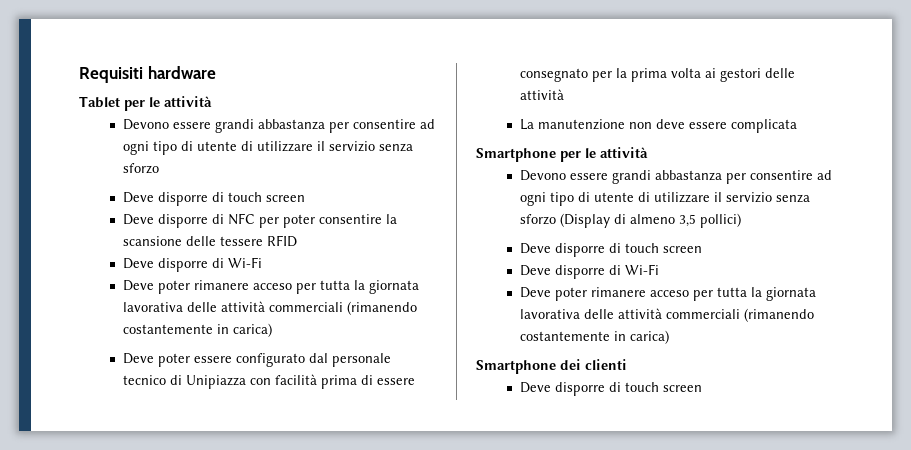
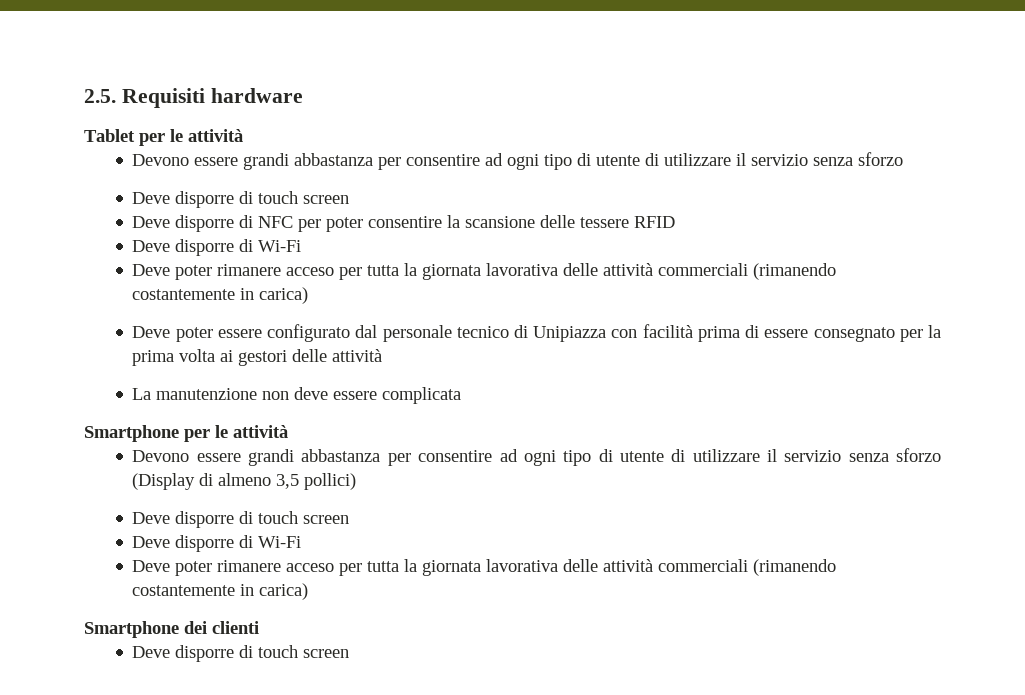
(79, 75) none -> [84,89,116,103] 2.5.

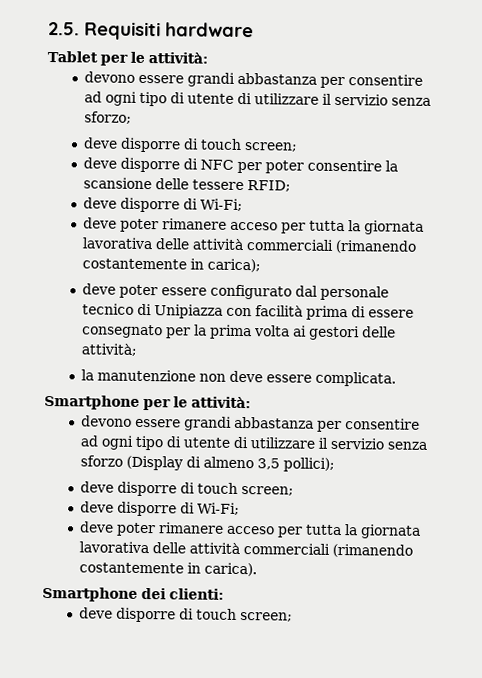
[188,129,243,142] [132,154,190,166] attività // Devono -> [147,52,208,64] [84,71,136,83] attività: // devono
[858,152,904,166] [132,191,350,208] [132,216,171,228] sforzo // Deve disporre di touch screen // Deve -> [84,111,133,124] [83,137,299,153] [83,157,118,169] sforzo; // deve disporre di touch screen; // deve
[634,216,676,228] [132,239,302,256] [132,264,171,276] RFID // Deve disporre di Wi-Fi // Deve -> [247,180,292,192] [83,197,244,213] [83,217,118,229] RFID; // deve disporre di Wi-Fi; // deve
[259,287,309,304] [132,326,171,338] carica) // Deve -> [207,258,262,273] [82,283,117,295] carica); // deve
[332,349,383,362] [132,388,152,400] attività // La -> [81,343,138,356] [81,369,95,381] attività; // la
[382,387,462,404] complicata -> [315,371,397,387] complicata.
[233,425,288,438] [132,450,190,462] attività // Devono -> [191,396,251,409] [81,415,133,427] attività: // devono
[304,473,357,490] [132,511,350,528] [132,535,302,552] [132,560,171,572] pollici) // Deve disporre di touch screen // Deve disporre di Wi-Fi // Deve -> [283,457,336,472] [80,481,295,497] [80,501,241,517] [80,521,115,533] pollici); // deve disporre di touch screen; // deve disporre di Wi-Fi; // deve
[259,583,309,600] carica) -> [204,562,258,577] carica).
[212,621,259,634] [132,645,350,662] clienti // Deve disporre di touch screen -> [169,588,224,600] [79,607,294,623] clienti: // deve disporre di touch screen;

